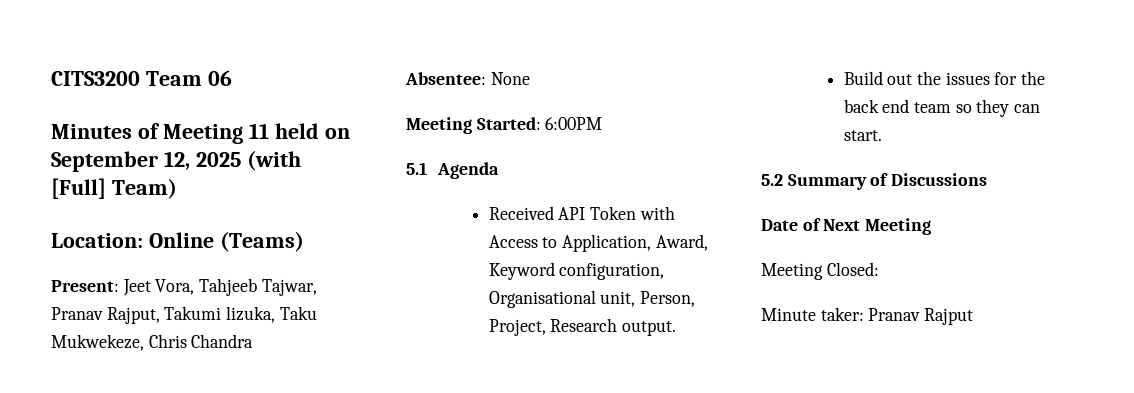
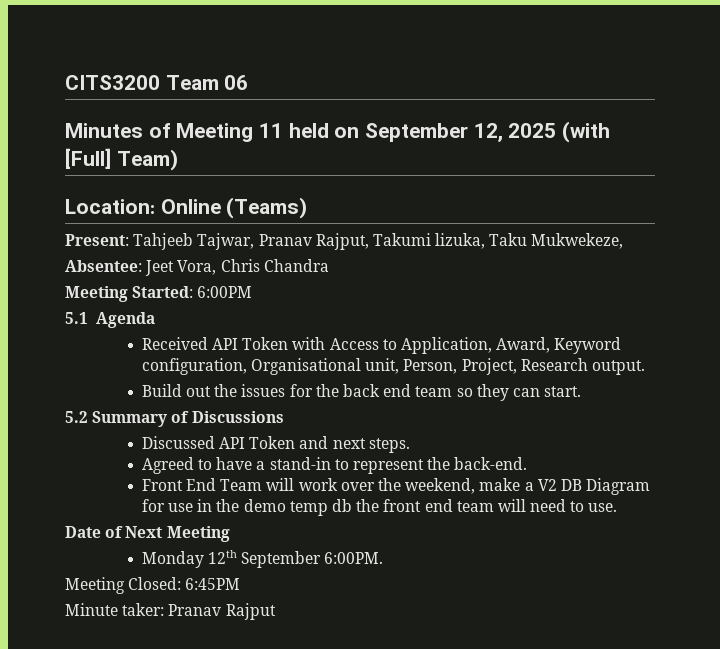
[122,279,195,296] Jeet Vora, -> (129, 240) none
(144, 342) none -> [65,260,217,276] // Absentee: Jeet Vora,
[405,72,530,85] // Absentee: None -> (329, 265) none
(988, 179) none -> [141,436,410,453] [141,457,528,474] [141,478,651,495] [141,499,618,516] // Discussed API Token and next steps. // Agreed to have a stand-in to represent the back-end. // Front End Team will work over the weekend, make a V2 DB Diagram for use in the demo temp db the front end team will need to use.
(932, 226) none -> [141,550,384,568] // Monday 12th September 6:00PM.
(879, 269) none -> [185,578,241,590] 6:45PM

